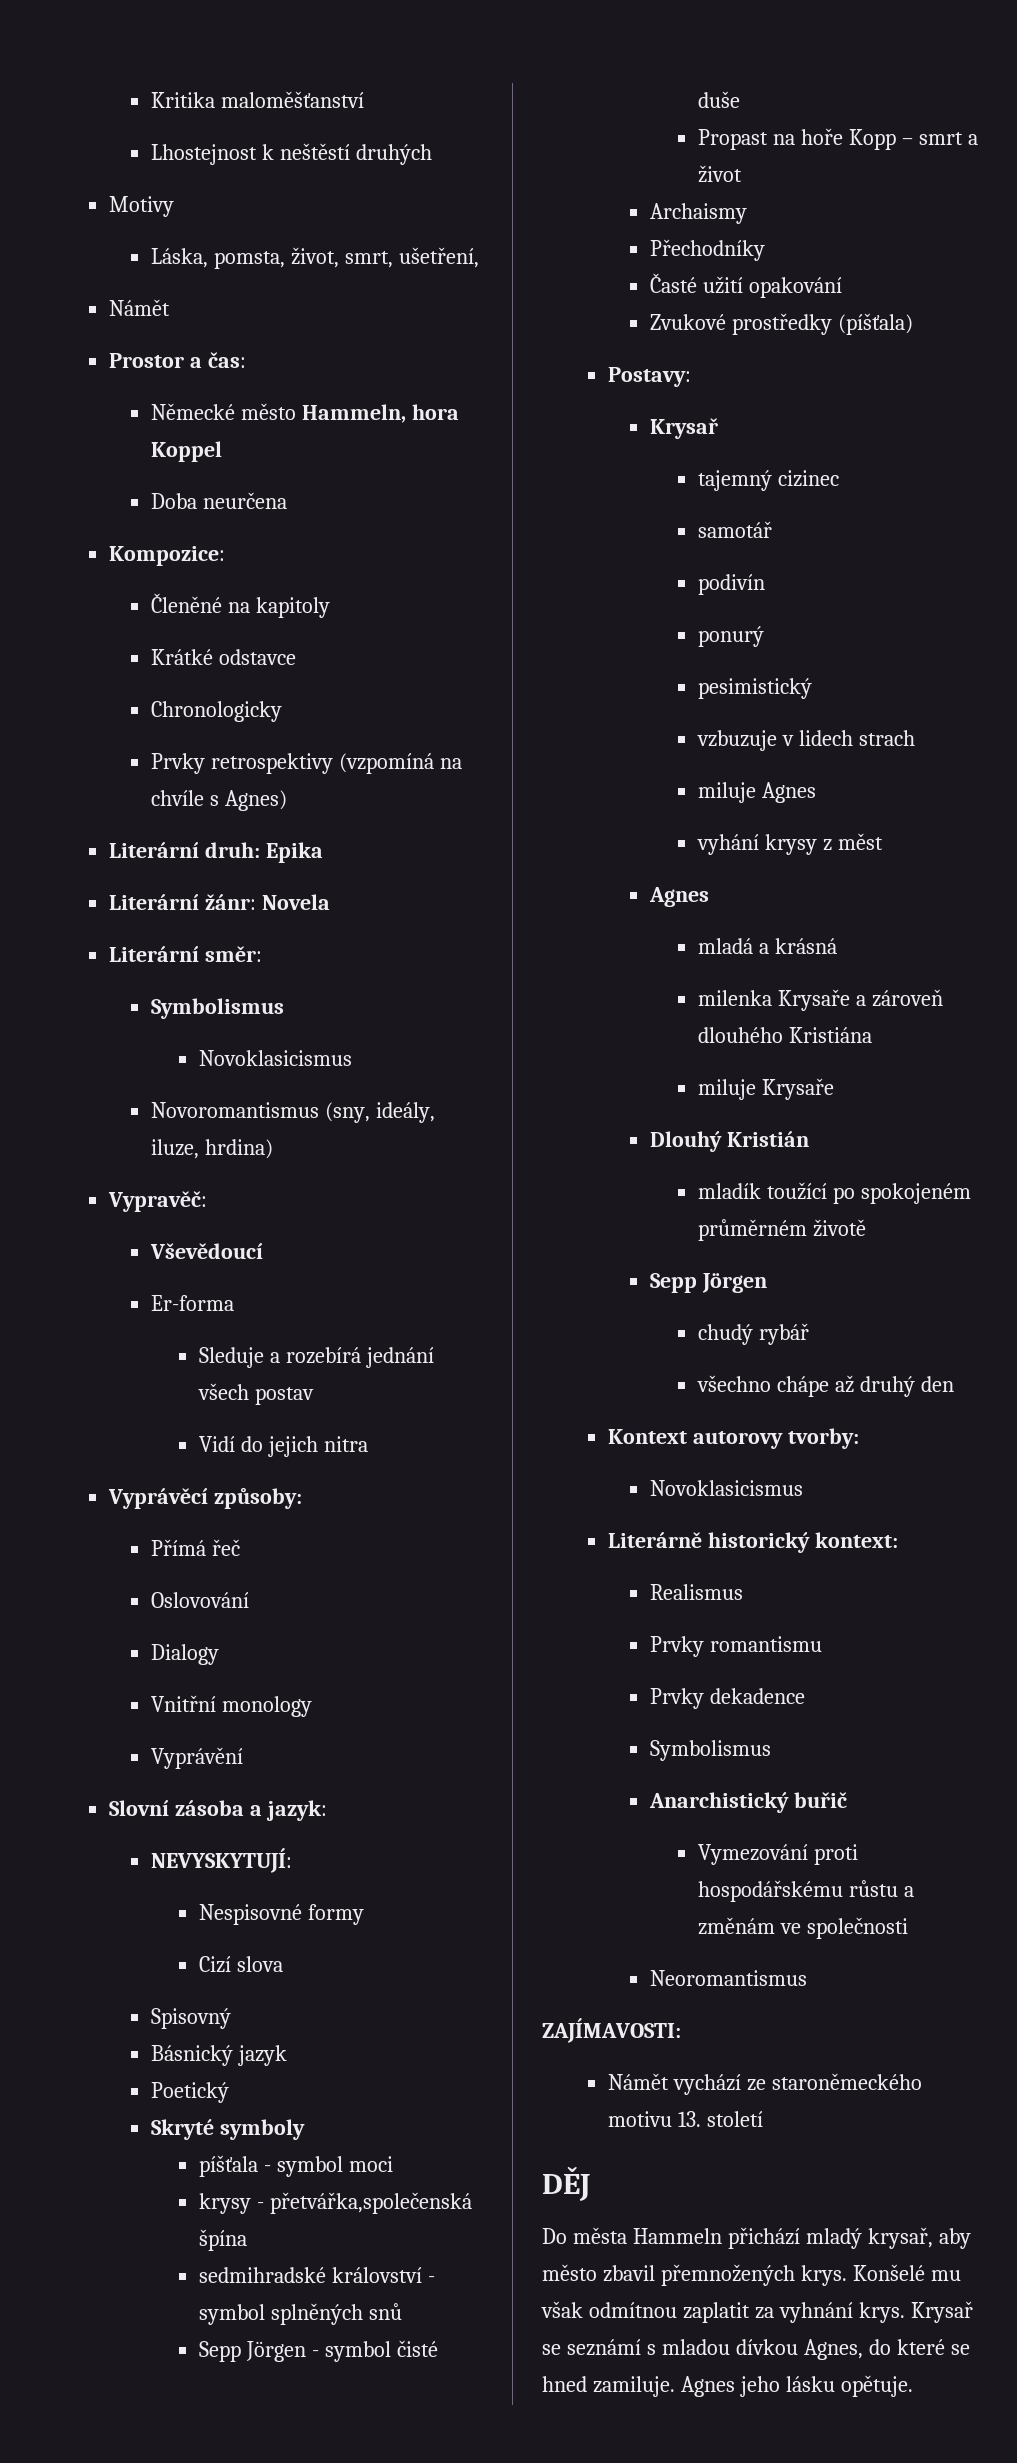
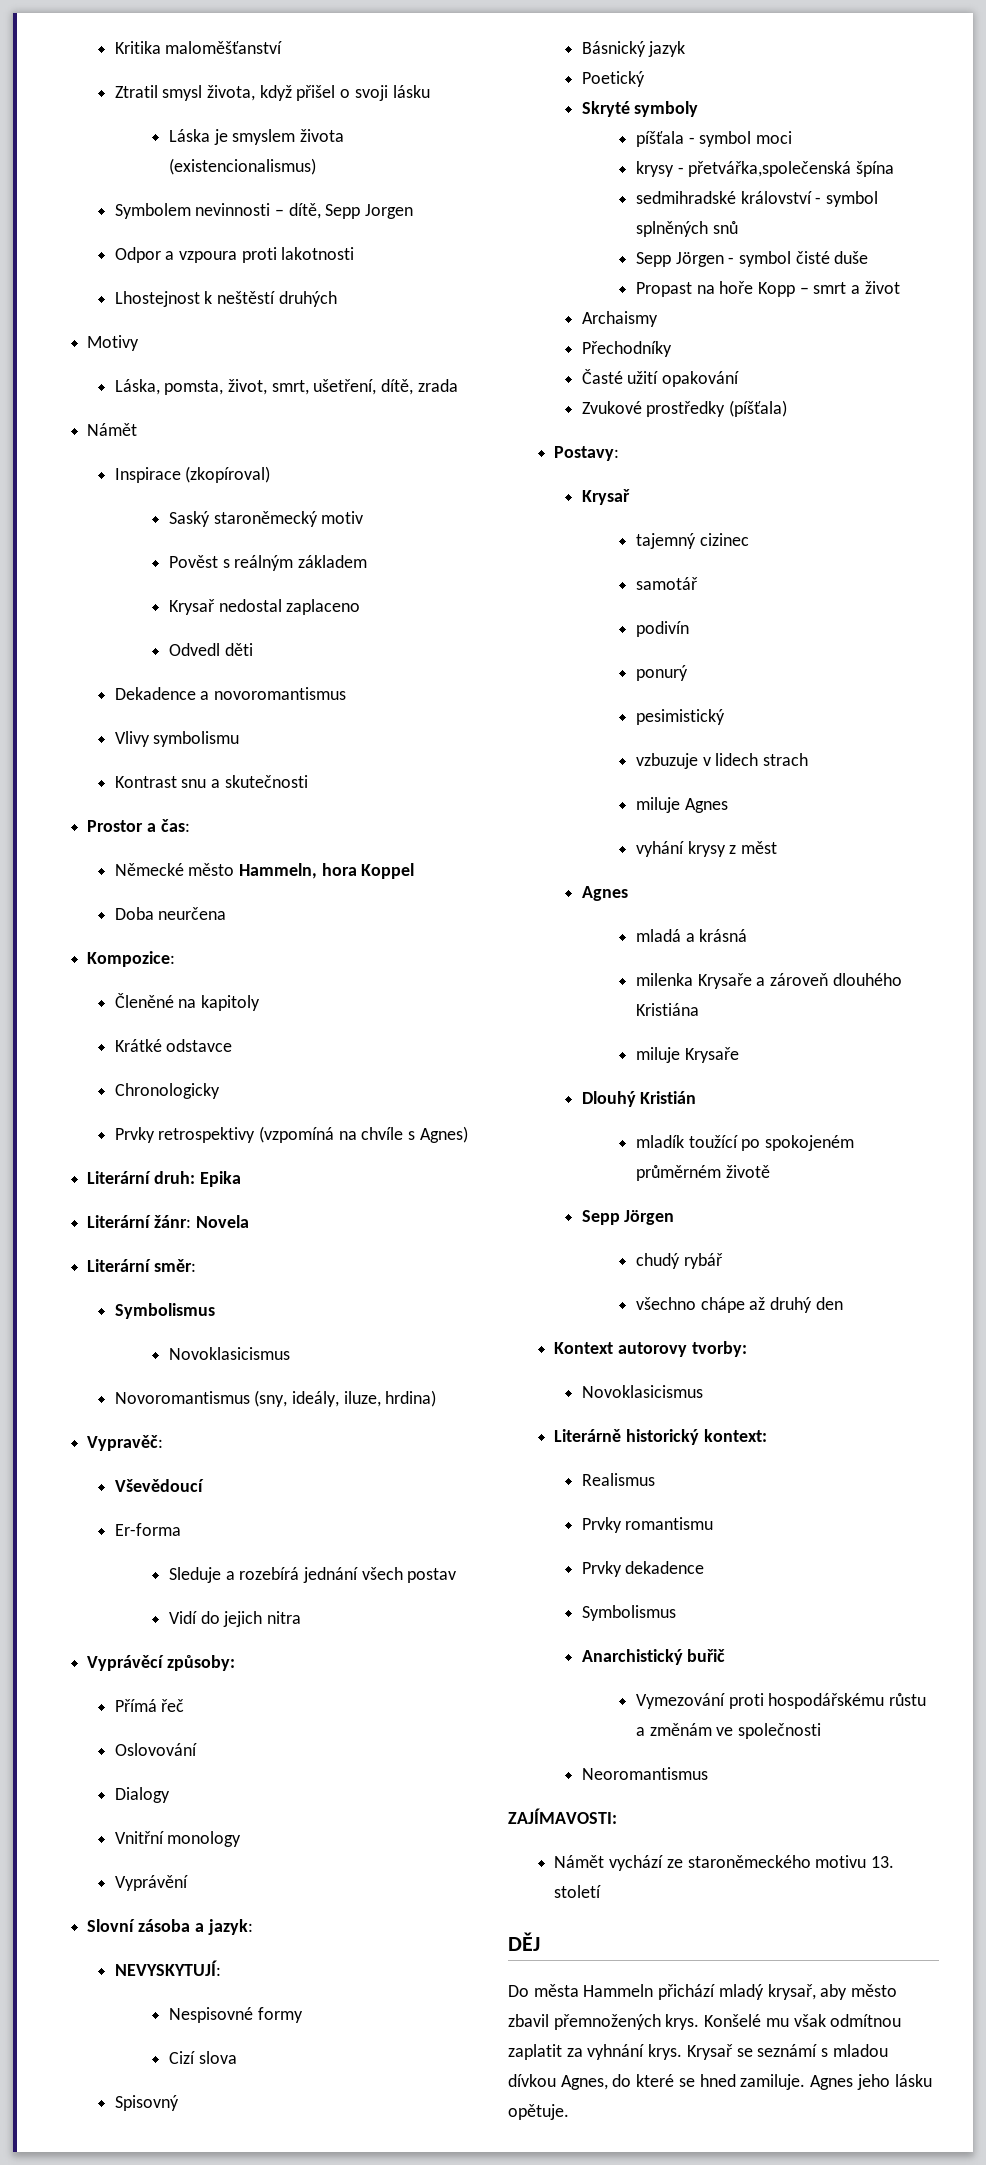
(364, 99) none -> [114,85,430,101] [168,129,344,145] [168,158,316,175] [114,203,414,219] [114,247,355,263] // Ztratil smysl života, když přišel o svoji lásku // Láska je smyslem života (existencionalismus) // Symbolem nevinnosti – dítě, Sepp Jorgen // Odpor a vzpoura proti lakotnosti
[109,299,171,316] // Námět -> [381,379,458,395] [87,423,138,436] [114,466,271,483] [168,511,364,527] [168,555,367,571] [168,599,361,615] [168,643,253,656] [114,687,346,700] [114,731,240,747] [114,775,308,788] dítě, zrada // Námět // Inspirace (zkopíroval) // Saský staroněmecký motiv // Pověst s reálným základem // Krysař nedostal zaplaceno // Odvedl děti // Dekadence a novoromantismus // Vlivy symbolismu // Kontrast snu a skutečnosti

